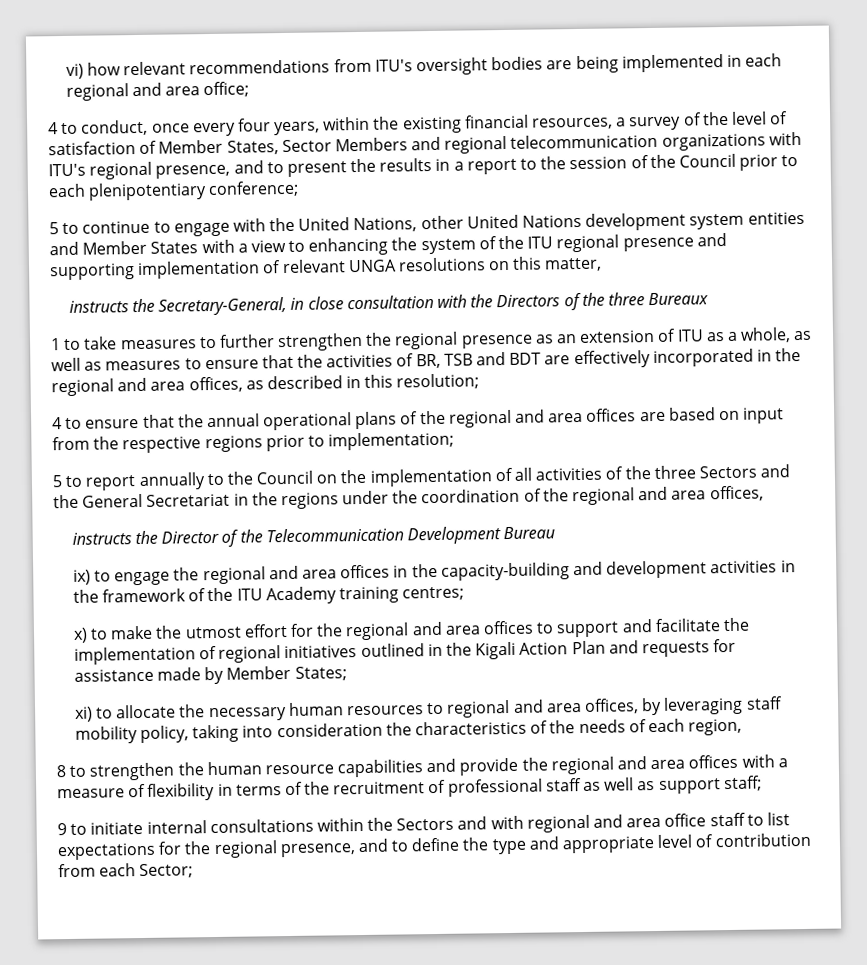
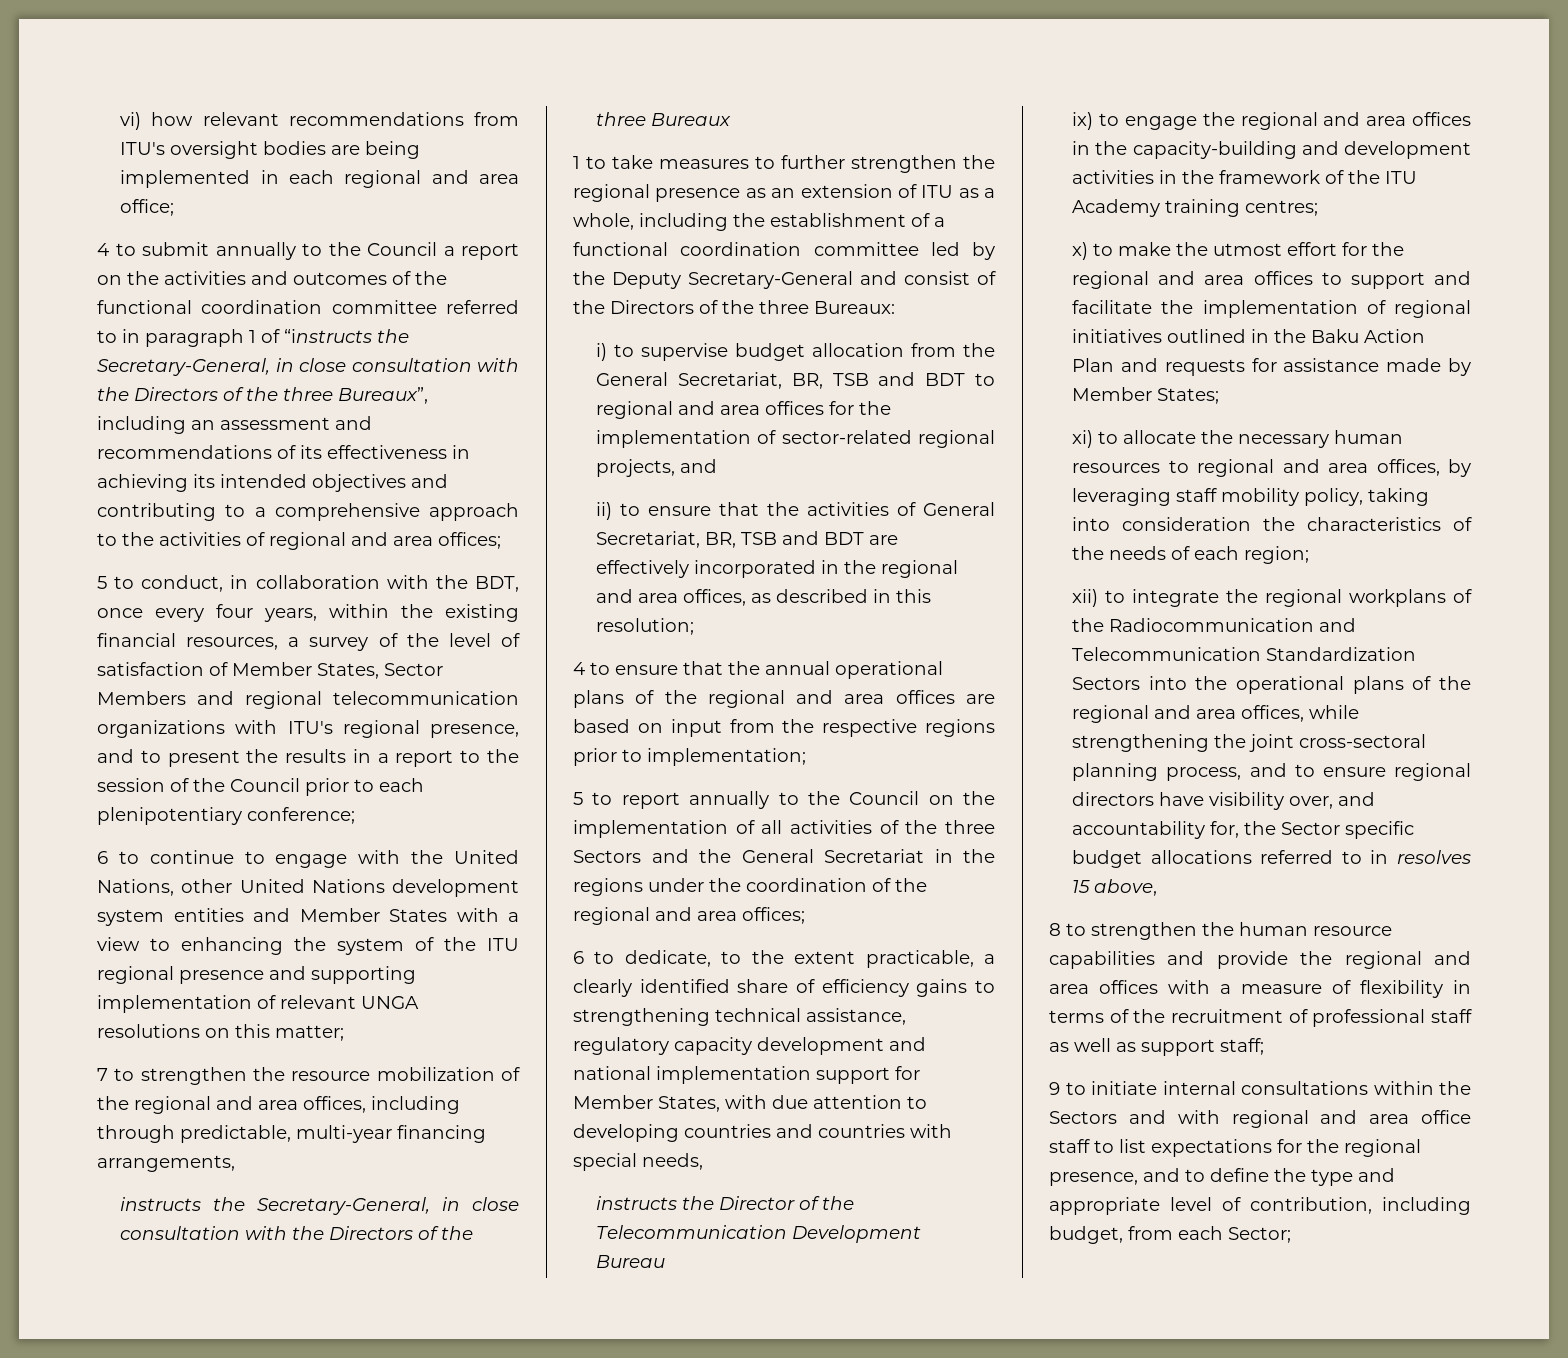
[81,119,149,136] conduct, -> [142,242,519,260] [97,271,447,285] [97,300,519,314] [97,329,409,347] [97,358,519,376] [97,387,428,404] [97,416,372,434] [97,445,470,459] [97,474,448,492] [97,503,519,521] [97,532,501,550] [97,575,519,592] submit annually to the Council a report on the activities and outcomes of the functional coordination committee referred to in paragraph 1 of “instructs the Secretary-General, in close consultation with the Directors of the three Bureaux”, including an assessment and recommendations of its effectiveness in achieving its intended objectives and contributing to a comprehensive approach to the activities of regional and area offices; // 5 to conduct, in collaboration with the BDT,
[49,222,59,235] 5 -> [97,851,108,864] 6
[544,257,603,272] matter, -> [275,1025,344,1041] [97,1067,520,1085] [97,1096,460,1114] [97,1125,486,1143] [97,1155,235,1172] matter; // 7 to strengthen the resource mobilization of the regional and area offices, including through predictable, multi-year financing arrangements,
[793,330,813,341] [51,357,182,372] as well as measures -> [639,213,945,231] [573,242,995,260] [573,271,996,289] [573,300,895,314] [596,343,995,361] [596,372,995,389] [596,401,892,419] [596,430,995,448] [596,459,718,477] [596,502,613,520] including the establishment of a functional coordination committee led by the Deputy Secretary-General and consist of the Directors of the three Bureaux: // i) to supervise budget allocation from the General Secretariat, BR, TSB and BDT to regional and area offices for the implementation of sector-related regional projects, and // ii)
(415, 360) none -> [923,502,995,516] [596,531,701,548] General Secretariat,
[709,485,764,502] offices, -> [742,907,805,924] [573,950,995,968] [573,979,995,997] [573,1008,906,1026] [573,1037,926,1055] [573,1066,920,1084] [573,1095,927,1112] [573,1124,952,1142] [573,1153,703,1171] offices; // 6 to dedicate, to the extent practicable, a clearly identified share of efficiency gains to strengthening technical assistance, regulatory capacity development and national implementation support for Member States, with due attention to developing countries and countries with special needs,
[475,641,517,660] Kigali -> [1311,329,1360,343] Baku
[688,718,743,736] region, -> [1244,546,1310,564] [1072,589,1472,607] [1072,618,1357,632] [1072,647,1417,661] [1072,676,1471,694] [1072,705,1360,723] [1072,734,1427,752] [1072,763,1471,781] [1072,792,1376,810] [1072,821,1415,839] [1072,850,1471,868] [1072,879,1158,896] region; // xii) to integrate the regional workplans of the Radiocommunication and Telecommunication Standardization Sectors into the operational plans of the regional and area offices, while strengthening the joint cross-sectoral planning process, and to ensure regional directors have visibility over, and accountability for, the Sector specific budget allocations referred to in resolves 15 above,
[714,832,811,848] contribution -> [1250,1197,1471,1215] [1049,1226,1123,1244] contribution, including budget,

